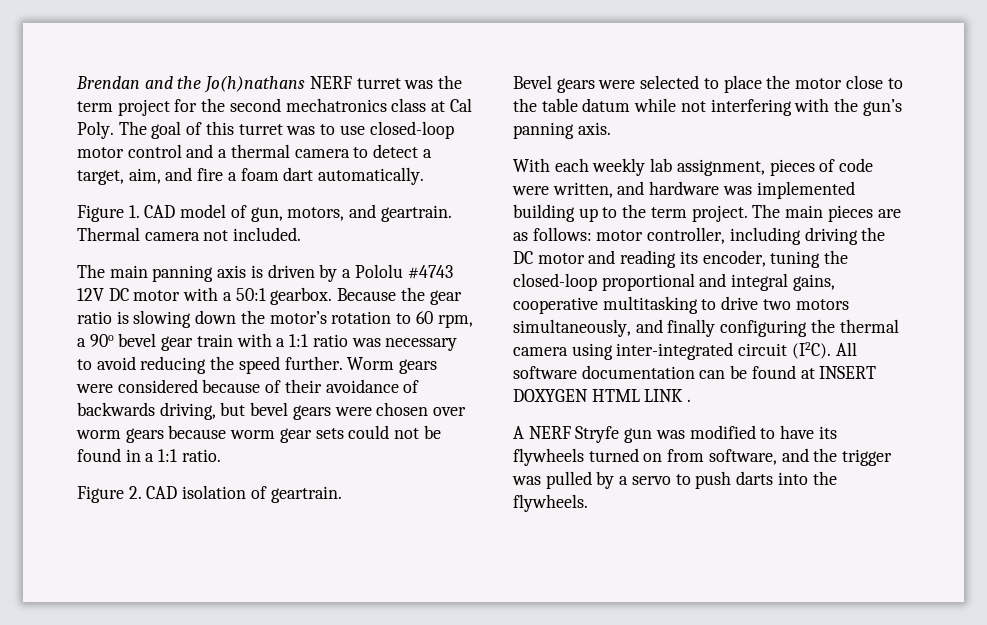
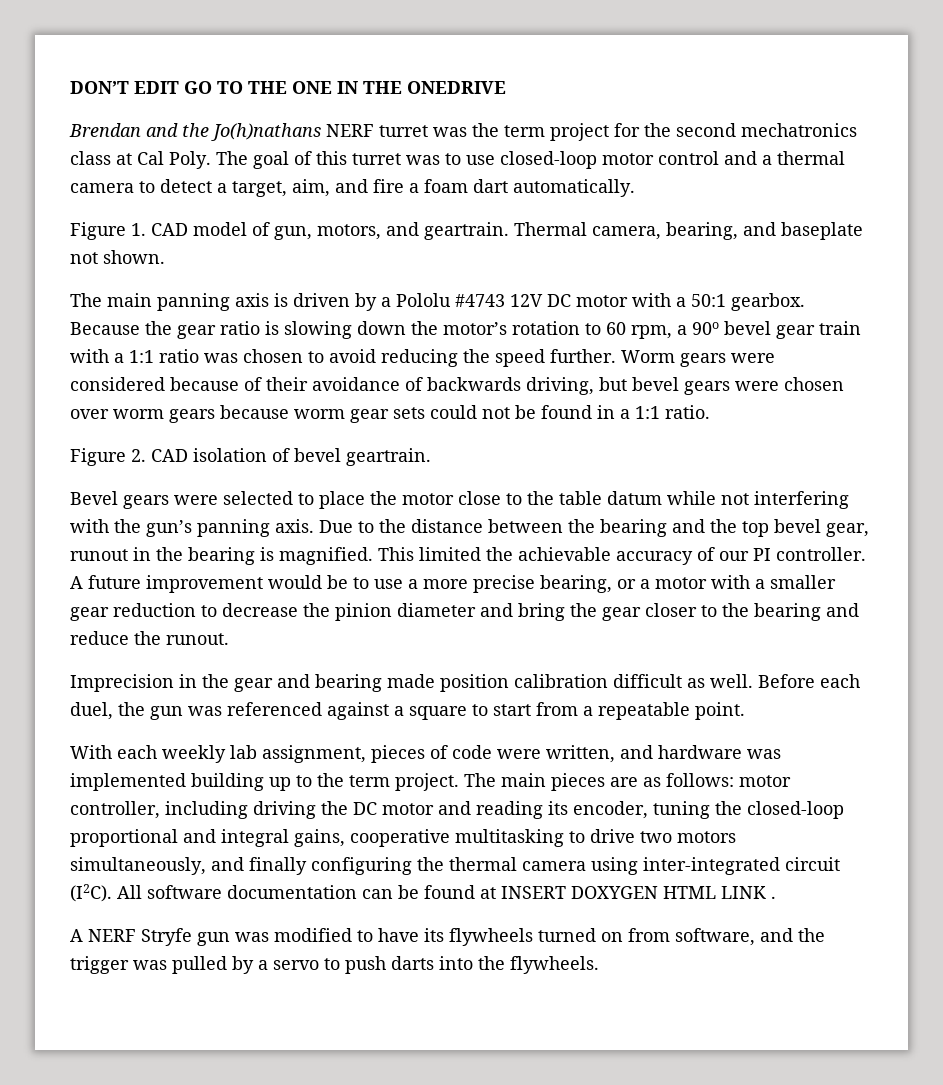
(76, 82) none -> [70,81,506,94] DON’T EDIT GO TO THE ONE IN THE ONEDRIVE //
[144,227,302,241] camera not included. -> [592,222,863,240] [70,250,165,264] camera, bearing, and baseplate not shown.
[385,338,458,351] necessary -> [243,349,303,363] chosen
(267, 492) none -> [294,448,341,462] bevel
(611, 128) none -> [319,519,869,537] [70,547,866,565] [70,575,836,593] [70,603,859,621] [70,631,229,645] [70,674,860,692] [70,702,745,720] Due to the distance between the bearing and the top bevel gear, runout in the bearing is magnified. This limited the achievable accuracy of our PI controller. A future improvement would be to use a more precise bearing, or a motor with a smaller gear reduction to decrease the pinion diameter and bring the gear closer to the bearing and reduce the runout. // Imprecision in the gear and bearing made position calibration difficult as well. Before each duel, the gun was referenced against a square to start from a repeatable point.

